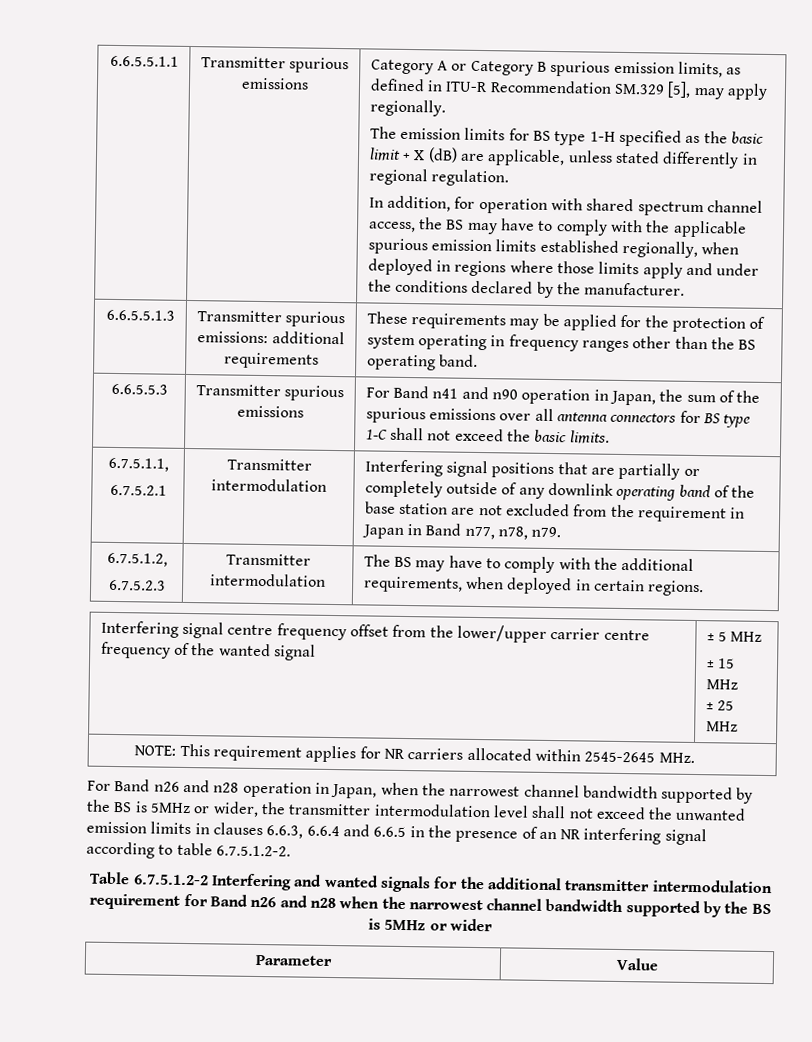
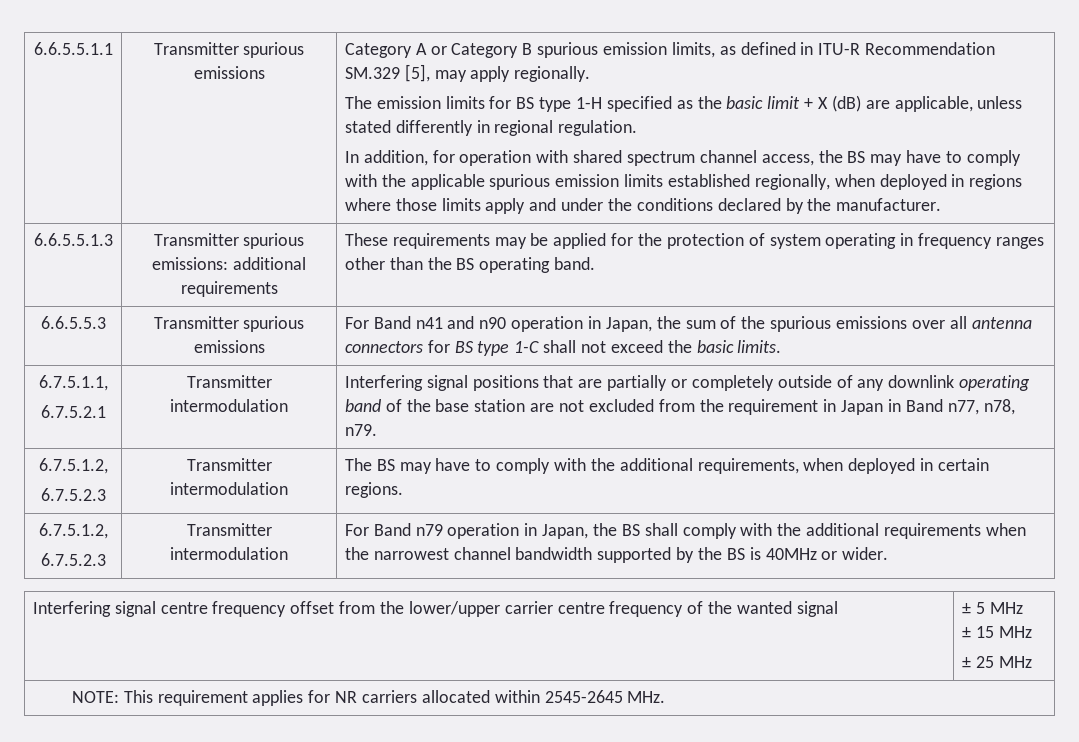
(705, 588) none -> [38,523,108,539] [40,553,106,566] [186,523,272,536] [170,547,288,560] [344,523,1026,539] [344,547,889,563] // 6.7.5.1.2, // 6.7.5.2.3 | Transmitter intermodulation | For Band n79 operation in Japan, the BS shall comply with the additional requirements when the narrowest channel bandwidth supported by the BS is 40MHz or wider.
[87,779,754,804] [86,799,747,821] [86,821,707,846] [86,841,291,859] [89,871,773,894] [89,893,771,918] [368,918,493,932] [254,954,332,967] [615,957,658,971] // For Band n26 and n28 operation in Japan, when the narrowest channel bandwidth supported by the BS is 5MHz or wider, the transmitter intermodulation level shall not exceed the unwanted emission limits in clauses 6.6.3, 6.6.4 and 6.6.5 in the presence of an NR interfering signal according to table 6.7.5.1.2-2. // Table 6.7.5.1.2-2 Interfering and wanted signals for the additional transmitter intermodulation requirement for Band n26 and n28 when the narrowest channel bandwidth supported by the BS is 5MHz or wider // Parameter | Value -> (666, 697) none

